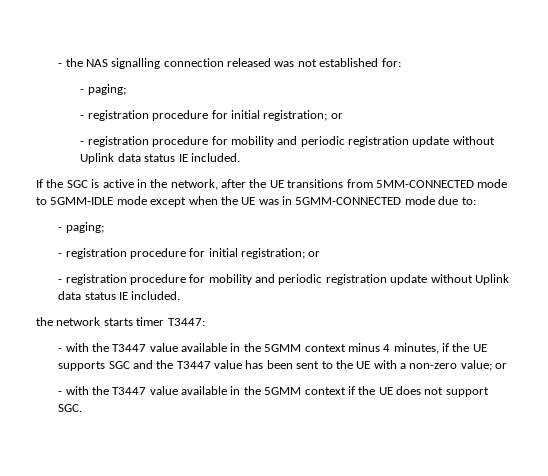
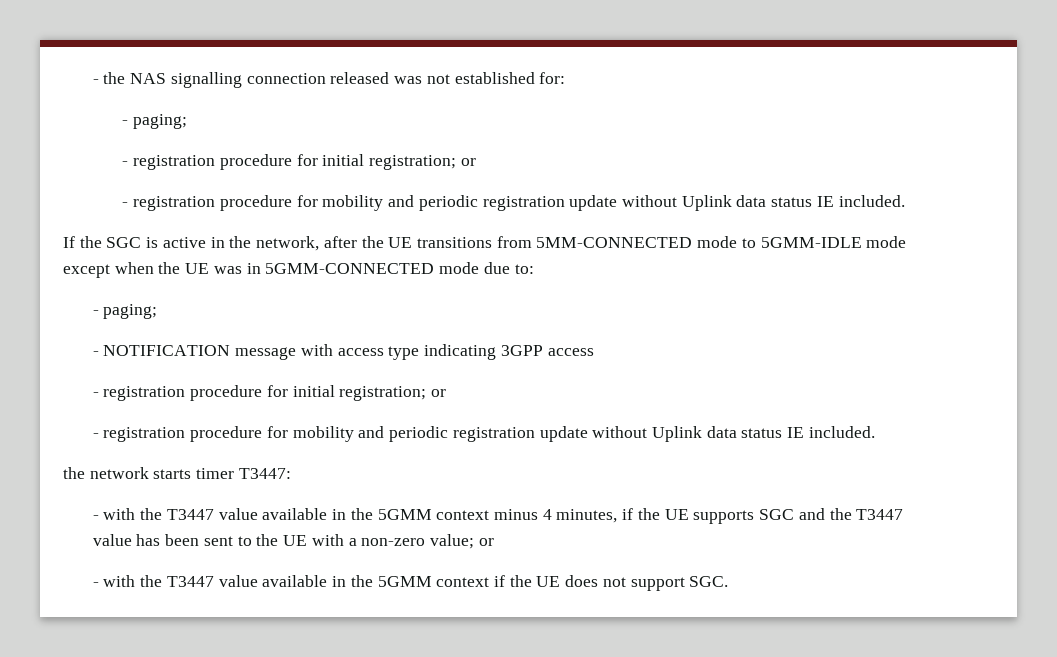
(104, 227) none -> [92,344,594,360] // - NOTIFICATION message with access type indicating 3GPP access

